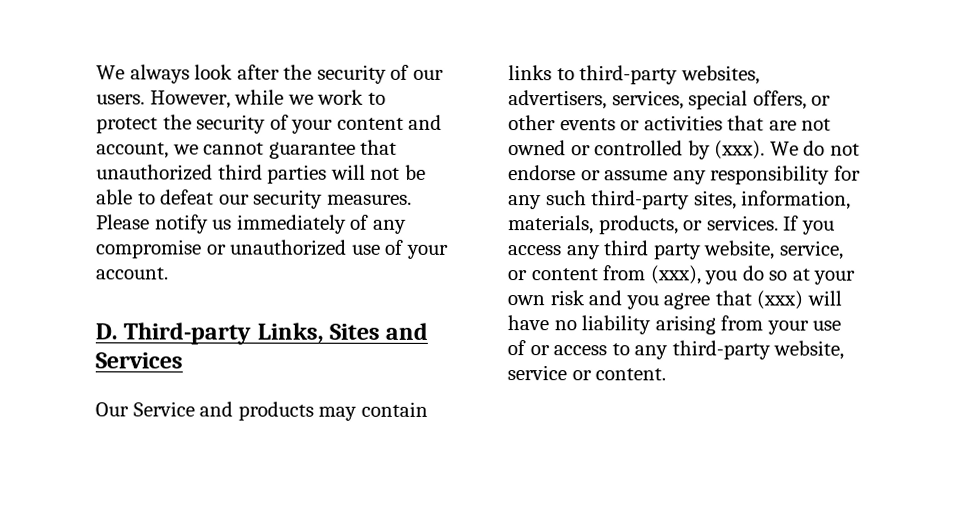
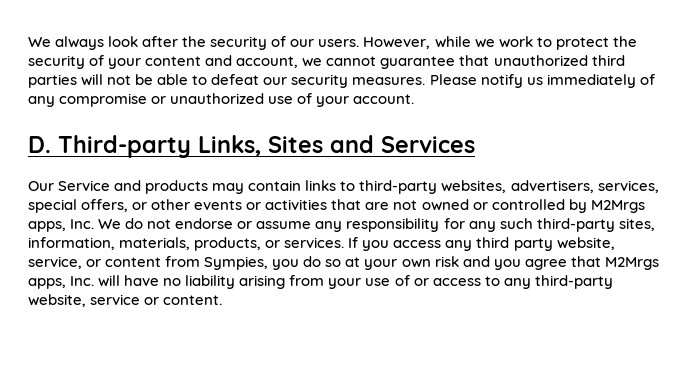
[714,140,766,160] (xxx). -> [590,200,645,213] [28,219,95,232] M2Mrgs apps, Inc.
[649,265,701,285] (xxx), -> [204,256,269,270] Sympies,
[756,290,804,310] (xxx) -> [604,257,659,270] [28,276,95,289] M2Mrgs apps, Inc.

